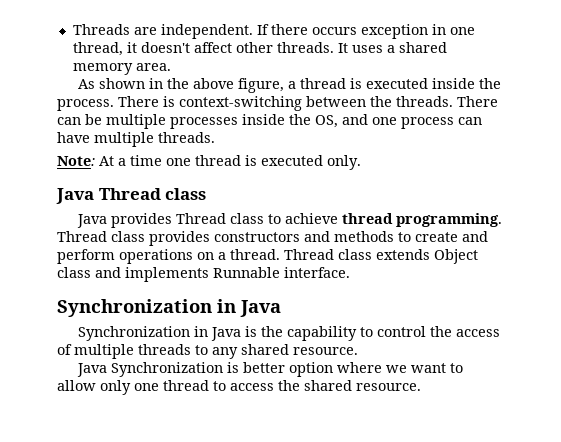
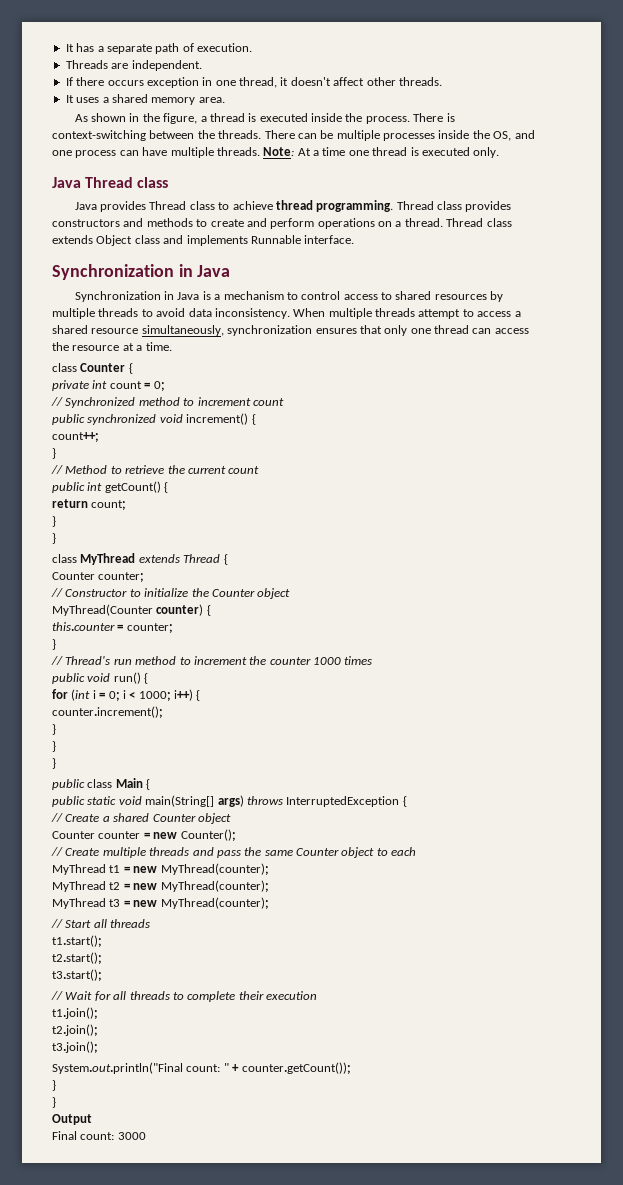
(72, 29) none -> [65,43,252,54] It has a separate path of execution. //
(253, 31) none -> (202, 65) //
(334, 47) none -> (442, 81) //
[193,78,235,89] above -> (160, 117) none
(215, 137) // -> (260, 151) none
[261,326,501,341] [57,344,358,359] [77,362,464,377] [57,380,96,391] the capability to control the access of multiple threads to any shared resource. // Java Synchronization is better option where we want to allow -> [214,291,504,302] [52,308,521,319] [52,325,382,336] a mechanism to control access to shared resources by multiple threads to avoid data inconsistency. When multiple threads attempt to access a shared resource simultaneously, synchronization ensures that
[213,381,226,391] to -> [472,328,492,334] can
[304,380,421,391] shared resource. -> [72,342,172,351] [52,363,133,374] [52,380,165,391] [51,397,284,408] [52,413,256,425] [52,432,99,442] [52,448,56,459] [51,465,260,474] [52,481,169,493] [52,499,127,510] [52,516,56,527] [52,533,56,544] [52,553,228,565] [52,572,145,582] [51,588,291,599] [52,604,211,616] [52,622,173,633] [52,639,56,650] [51,656,373,665] [52,672,149,684] [52,689,201,701] [52,706,163,718] [52,724,56,735] [52,741,56,752] [52,758,56,769] [52,778,151,790] [52,795,407,807] [51,813,231,824] [52,829,236,841] [51,847,417,858] [52,863,269,875] [52,880,269,892] [52,897,269,909] [51,919,151,928] [52,935,102,947] [52,952,102,964] [52,969,102,981] [51,991,317,1002] [52,1007,98,1019] [52,1024,98,1036] [52,1041,98,1053] [52,1062,351,1074] [52,1080,56,1091] [52,1097,56,1108] [52,1114,92,1125] [52,1131,146,1140] resource at a time. // class Counter { // private int count = 0; // // Synchronized method to increment count // public synchronized void increment() { // count++; // } // // Method to retrieve the current count // public int getCount() { // return count; // } // } // class MyThread extends Thread { // Counter counter; // // Constructor to initialize the Counter object // MyThread(Counter counter) { // this.counter = counter; // } // // Thread's run method to increment the counter 1000 times // public void run() { // for (int i = 0; i < 1000; i++) { // counter.increment(); // } // } // } // public class Main { // public static void main(String[] args) throws InterruptedException { // // Create a shared Counter object // Counter counter = new Counter(); // // Create multiple threads and pass the same Counter object to each // MyThread t1 = new MyThread(counter); // MyThread t2 = new MyThread(counter); // MyThread t3 = new MyThread(counter); // // Start all threads // t1.start(); // t2.start(); // t3.start(); // // Wait for all threads to complete their execution // t1.join(); // t2.join(); // t3.join(); // System.out.println("Final count: " + counter.getCount()); // } // } // Output // Final count: 3000

